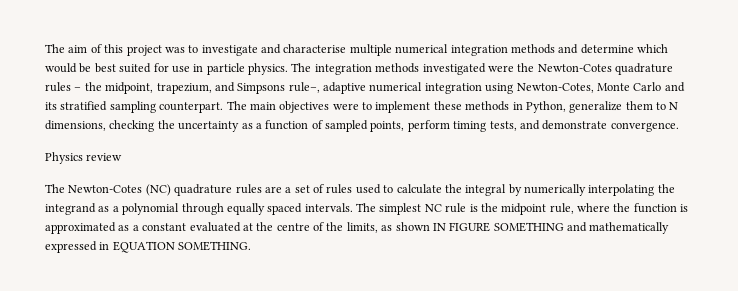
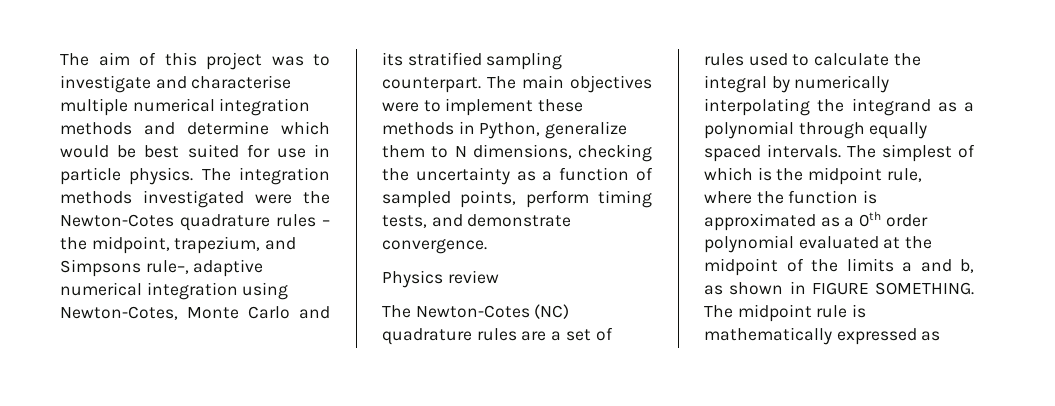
[424,203,467,213] NC rule -> [958,144,975,158] [704,167,753,181] of which
[142,223,187,231] constant -> [859,211,928,227] [704,235,794,253] 0th order polynomial
[276,223,310,231] centre -> [704,258,778,276] midpoint
[346,222,670,234] [45,241,252,253] limits, as shown IN FIGURE SOMETHING and mathematically expressed in EQUATION SOMETHING. -> [846,258,974,273] [704,281,974,295] [704,304,867,322] [704,327,941,345] limits a and b, as shown in FIGURE SOMETHING. The midpoint rule is mathematically expressed as

